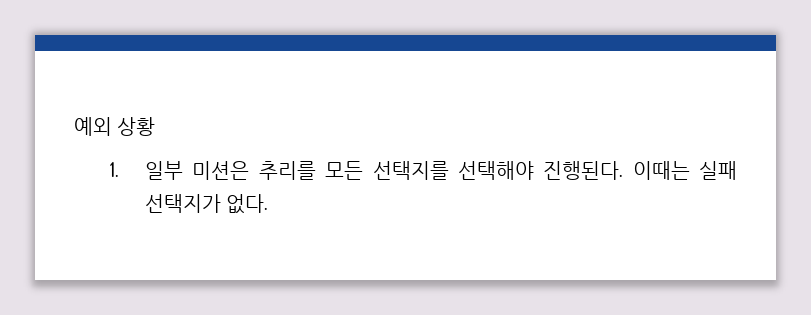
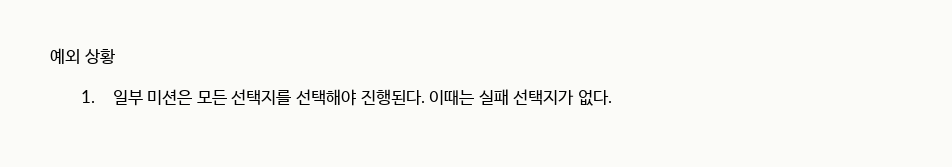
[258,161,316,180] 추리를 -> (193, 97) none

